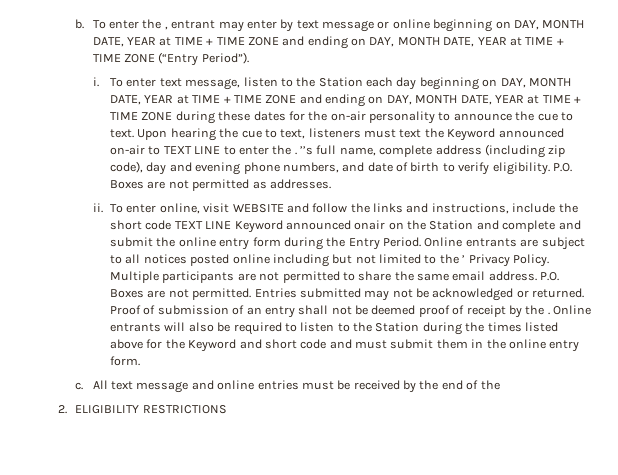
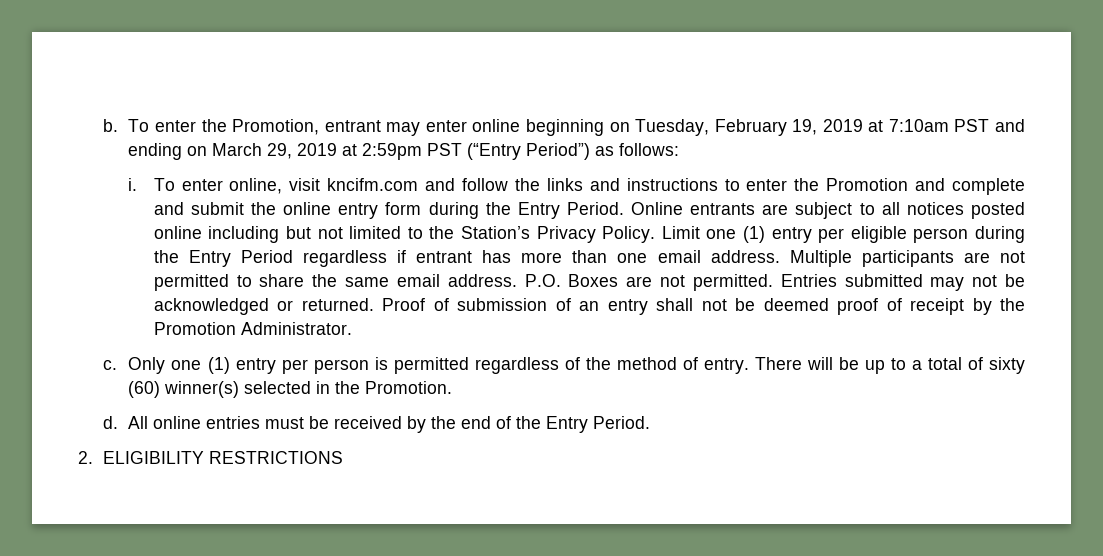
[164,26,168,30] , -> [232,119,320,135] Promotion,
[280,19,585,32] [92,36,564,49] [92,52,249,66] [92,77,571,90] [109,94,581,107] [109,111,573,124] [109,128,564,141] [109,144,566,158] [109,161,572,175] [109,179,331,191] [92,203,103,213] by text message or online beginning on DAY, MONTH DATE, YEAR at TIME + TIME ZONE and ending on DAY, MONTH DATE, YEAR at TIME + TIME ZONE (“Entry Period”). // i. To enter text message, listen to the Station each day beginning on DAY, MONTH DATE, YEAR at TIME + TIME ZONE and ending on DAY, MONTH DATE, YEAR at TIME + TIME ZONE during these dates for the on-air personality to announce the cue to text. Upon hearing the cue to text, listeners must text the Keyword announced on-air to TEXT LINE to enter the . ’’s full name, complete address (including zip code), day and evening phone numbers, and date of birth to verify eligibility. P.O. Boxes are not permitted as addresses. // ii. -> [472,119,1025,136] [128,143,680,160] [128,178,138,191] online beginning on Tuesday, February 19, 2019 at 7:10am PST and ending on March 29, 2019 at 2:59pm PST (“Entry Period”) as follows: // i.
[232,204,284,213] WEBSITE -> [327,178,419,191] kncifm.com
[431,203,578,214] [109,220,474,233] instructions, include the short code TEXT LINE Keyword announced onair on the Station -> [626,178,909,191] instructions to enter the Promotion
[462,255,466,263] ’ -> [460,226,530,239] Station’s
(549, 260) none -> [661,226,1025,243] [153,250,780,267] Limit one (1) entry per eligible person during the Entry Period regardless if entrant has more than one email address.
[547,305,591,315] [109,322,558,335] [109,339,580,352] [109,356,140,366] [75,380,214,393] . Online entrants will also be required to listen to the Station during the times listed above for the Keyword and short code and must submit them in the online entry form. // c. All text message and -> [153,322,352,335] [103,357,1026,374] [128,381,453,398] [103,416,149,429] Promotion Administrator. // c. Only one (1) entry per person is permitted regardless of the method of entry. There will be up to a total of sixty (60) winner(s) selected in the Promotion. // d. All
(500, 385) none -> [546,416,651,433] Entry Period.

